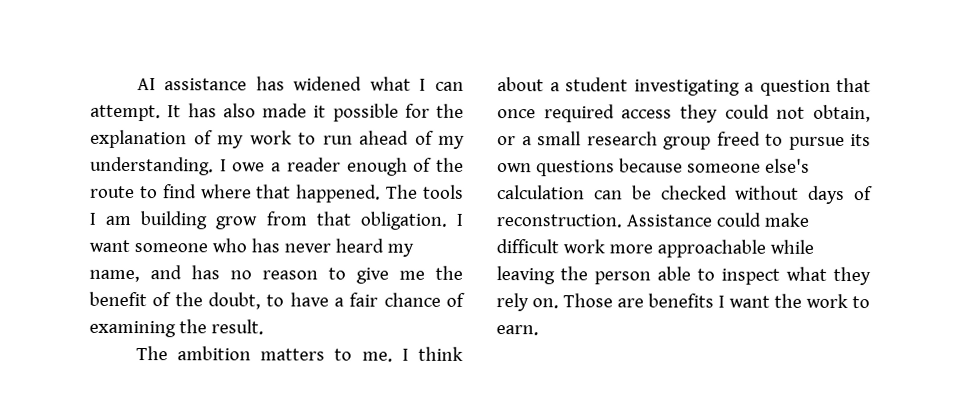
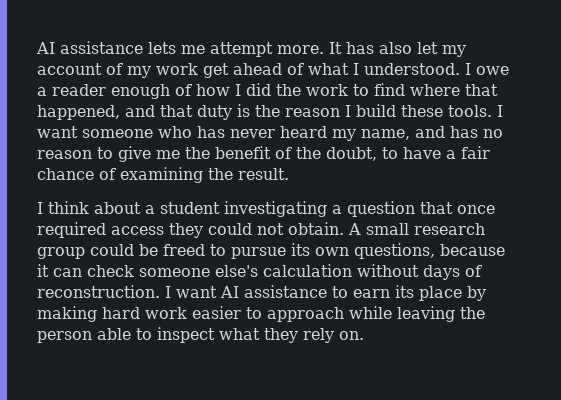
[136,76,464,91] [90,103,464,122] [90,129,465,149] [90,156,214,176] AI assistance has widened what I can attempt. It has also made it possible for the explanation of my work to run ahead of my understanding. -> [36,41,466,57] [37,63,460,78] AI assistance lets me attempt more. It has also let my account of my work get ahead of what I understood.
[436,157,465,172] [90,184,465,203] [89,211,447,230] the route to find where that happened. The tools I am building grow from that obligation. -> [196,83,498,96] [37,104,492,120] how I did the work to find where that happened, and that duty is the reason I build these tools.
[135,346,393,362] The ambition matters to me. -> (289, 174) none
[813,104,871,123] [497,136,532,146] obtain, or a -> [288,222,361,235] obtain. A
(711, 143) none -> [90,244,158,256] could be
[535,158,810,177] [497,185,873,205] [496,212,809,228] [496,239,766,258] questions because someone else's calculation can be checked without days of reconstruction. Assistance could make difficult work more approachable -> [354,243,505,259] [37,264,482,280] [37,285,486,301] [37,306,344,322] questions, because it can check someone else's calculation without days of reconstruction. I want AI assistance to earn its place by making hard work easier to approach
[563,293,870,309] [496,325,539,336] Those are benefits I want the work to earn. -> (364, 335) none

